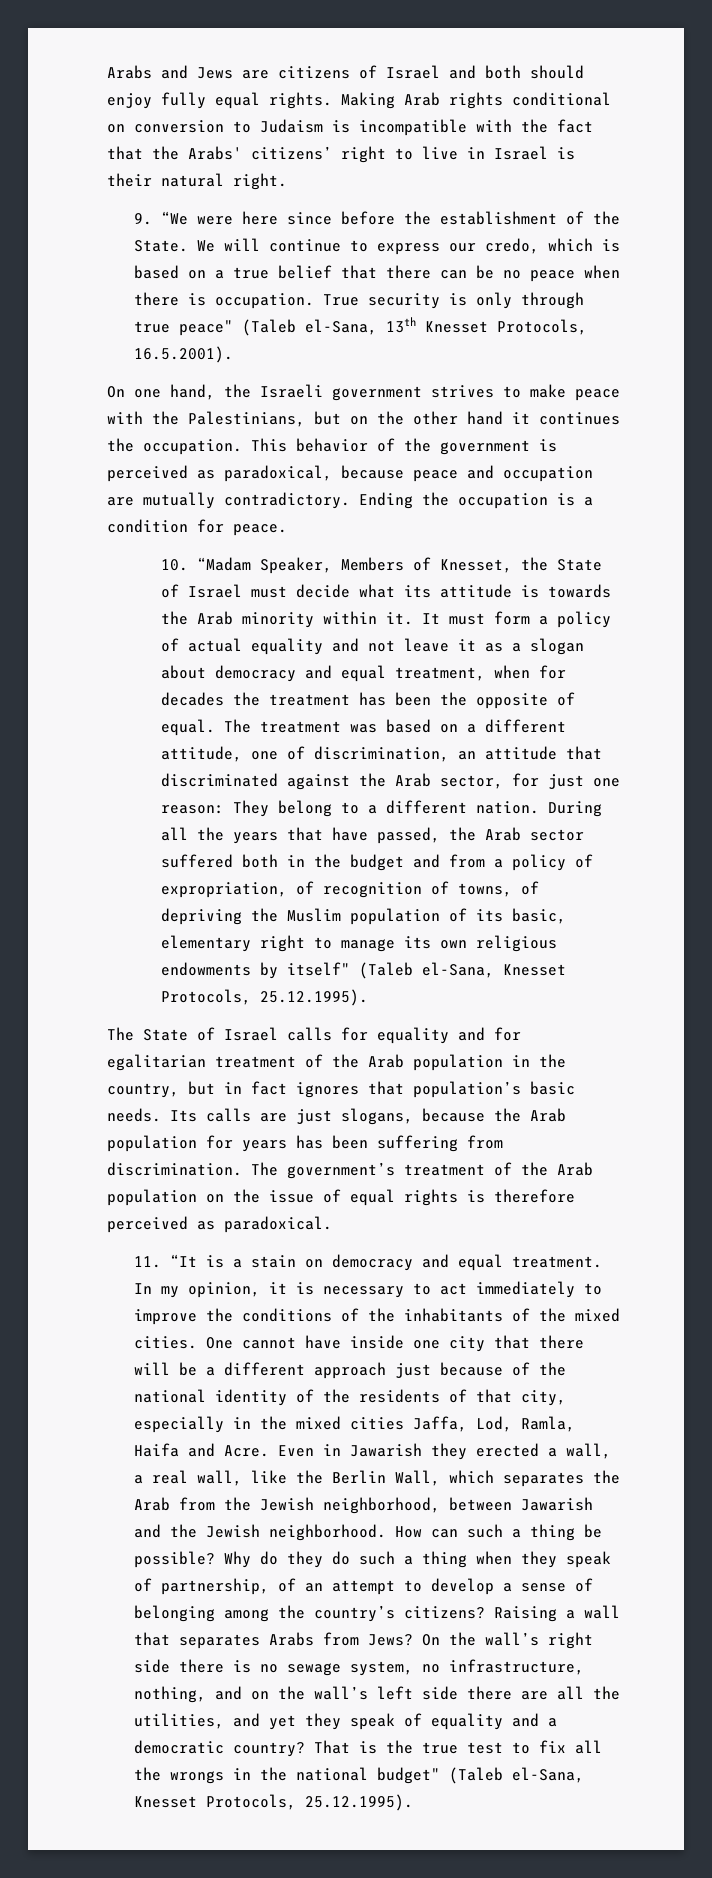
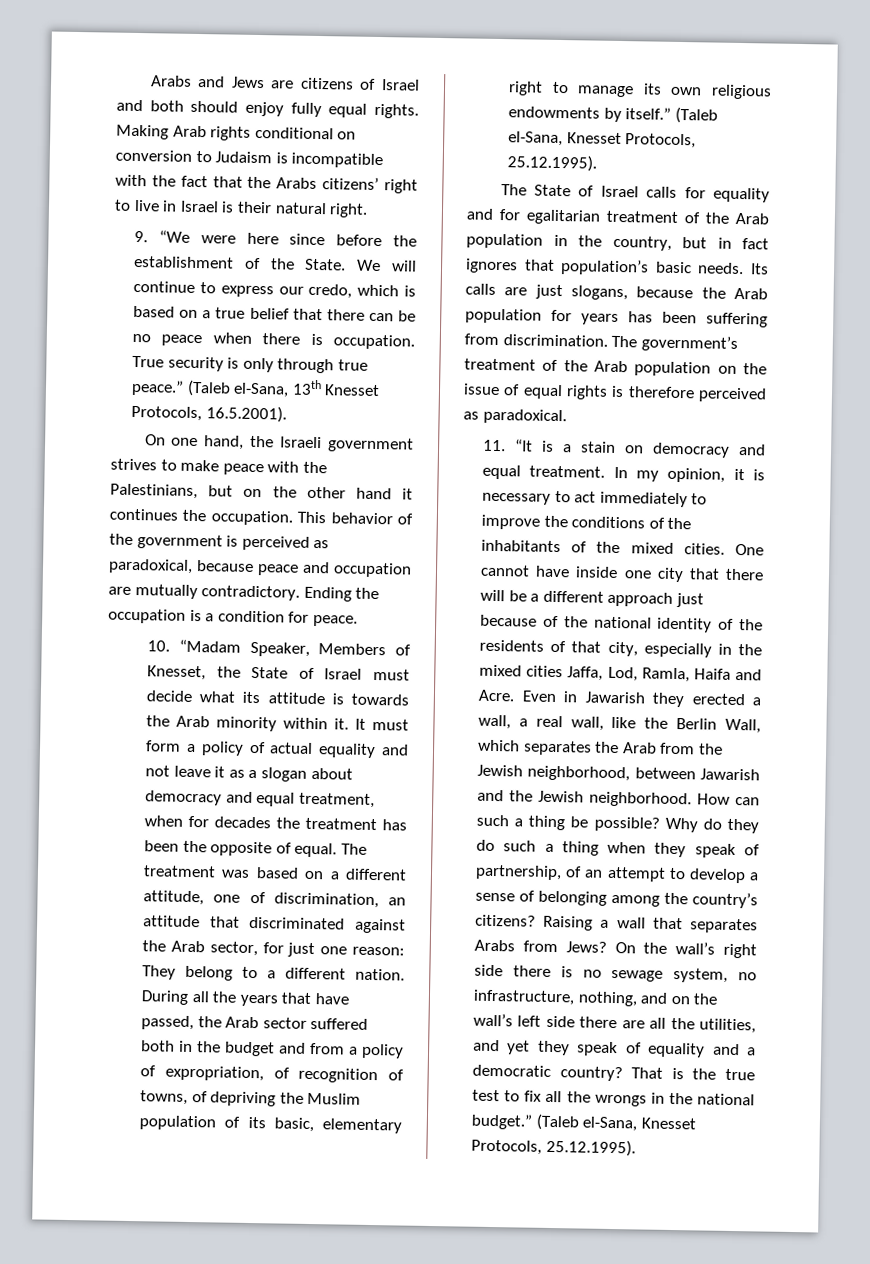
[188,146,242,160] Arabs' -> [276,177,318,189] Arabs
[179,320,234,336] peace" -> [131,379,185,396] peace.”
[287,962,351,976] itself" -> [625,107,672,120] itself.”
[377,1767,441,1784] budget" -> [471,1113,534,1130] budget.”

